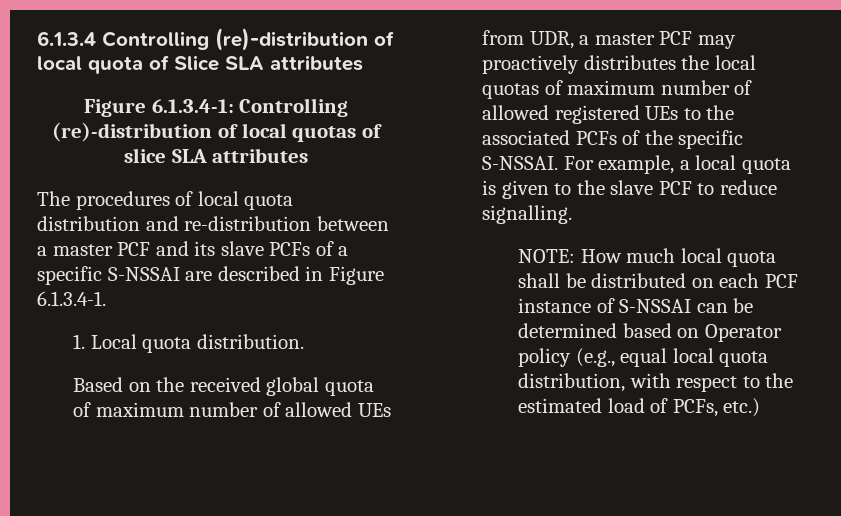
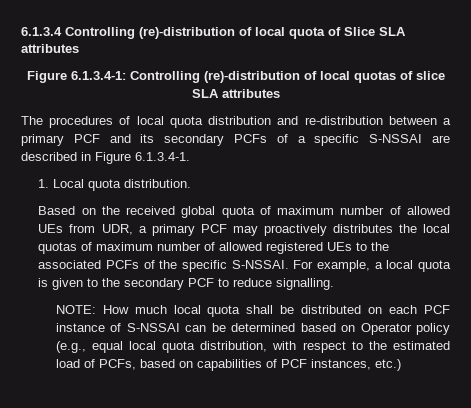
[52,244,113,256] master -> [21,134,64,146] primary
[220,241,264,256] slave -> [164,134,225,146] secondary
[594,33,655,45] master -> [151,224,195,236] primary
[610,180,654,195] slave -> [124,278,185,290] secondary
(718, 408) none -> [139,359,371,371] based on capabilities of PCF instances,

